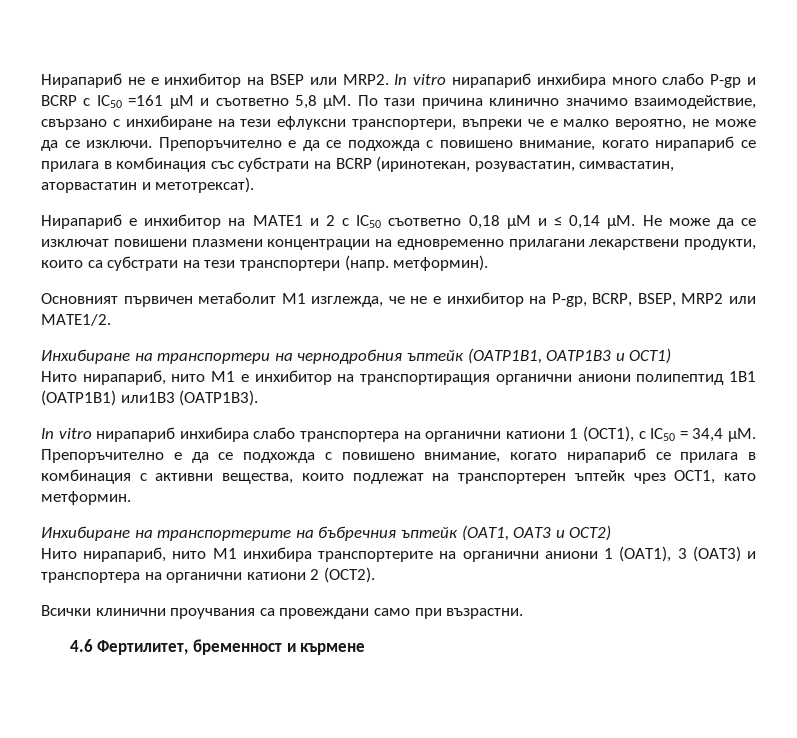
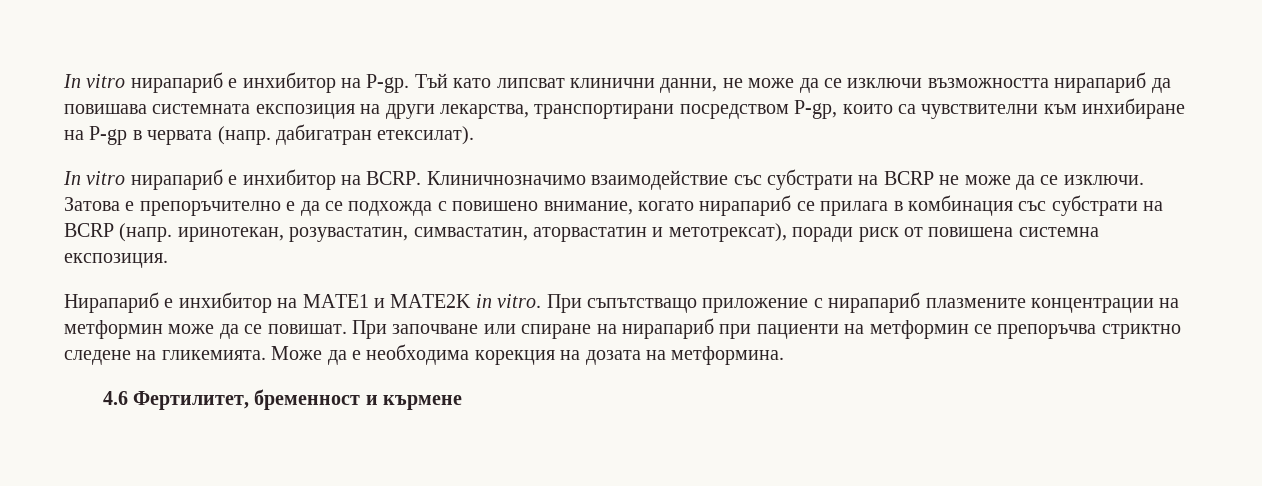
[41,73,756,88] [41,95,757,109] [41,115,687,130] Нирапариб не е инхибитор на BSEP или MRP2. In vitro нирапариб инхибира много слабо P-gp и BCRP с IC50 =161 µM и съответно 5,8 µM. По тази причина клинично значимо взаимодействие, свързано с инхибиране на тези ефлуксни транспортери, въпреки че е малко вероятно, -> [63,72,1171,93] [64,98,1186,119] [64,124,475,145] [63,169,934,190] In vitro нирапариб e инхибитор на P-gp. Тъй като липсват клинични данни, не може да се изключи възможността нирапариб да повишава системната експозиция на други лекарства, транспортирани посредством P-gp, които са чувствителни към инхибиране на P-gp в червата (напр. дабигатран етексилат). // In vitro нирапариб е инхибитор на BCRP. Клиничнозначимо взаимодействие със субстрати на BCRP
[158,137,282,151] Препоръчително -> [64,197,281,216] Затова е препоръчително
[376,156,471,172] (иринотекан, -> [119,223,284,242] (напр. иринотекан,
[155,177,255,193] метотрексат). -> [668,223,1099,242] [64,253,168,268] метотрексат), поради риск от повишена системна експозиция.
[325,215,756,229] [41,239,756,250] [41,255,489,271] [41,292,756,307] [41,314,111,326] [41,348,672,364] [41,370,757,385] [41,390,259,406] [41,426,757,442] [41,448,756,463] [41,469,757,484] [41,491,131,505] [41,525,612,541] [41,546,756,562] [41,567,375,583] [41,605,524,619] 2 с IC50 съответно 0,18 µM и ≤ 0,14 µM. Не може да се изключат повишени плазмени концентрации на едновременно прилагани лекарствени продукти, които са субстрати на тези транспортери (напр. метформин). // Основният първичен метаболит M1 изглежда, че не е инхибитор на P-gp, BCRP, BSEP, MRP2 или MATE1/2. // Инхибиране на транспортери на чернодробния ъптейк (OATP1B1, OATP1B3 и OCT1) // Нито нирапариб, нито M1 е инхибитор на транспортиращия органични аниони полипептид 1B1 (OATP1B1) или1B3 (OATP1B3). // In vitro нирапариб инхибира слабо транспортера на органични катиони 1 (OCT1), с IC50 = 34,4 µM. Препоръчително е да се подхожда с повишено внимание, когато нирапариб се прилага в комбинация с активни вещества, които подлежат на транспортерен ъптейк чрез OCT1, като метформин. // Инхибиране на транспортерите на бъбречния ъптейк (OAT1, OAT3 и OCT2) // Нито нирапариб, нито M1 инхибира транспортерите на органични аниони 1 (OAT1), 3 (OAT3) и транспортера на органични катиони 2 (OCT2). // Всички клинични проучвания са провеждани само при възрастни. -> [390,292,1180,313] [64,318,1181,339] [64,344,785,365] MATE2K in vitro. При съпътстващо приложение с нирапариб плазмените концентрации на метформин може да се повишат. При започване или спиране на нирапариб при пациенти на метформин се препоръчва стриктно следене на гликемията. Може да е необходима корекция на дозата на метформина.

